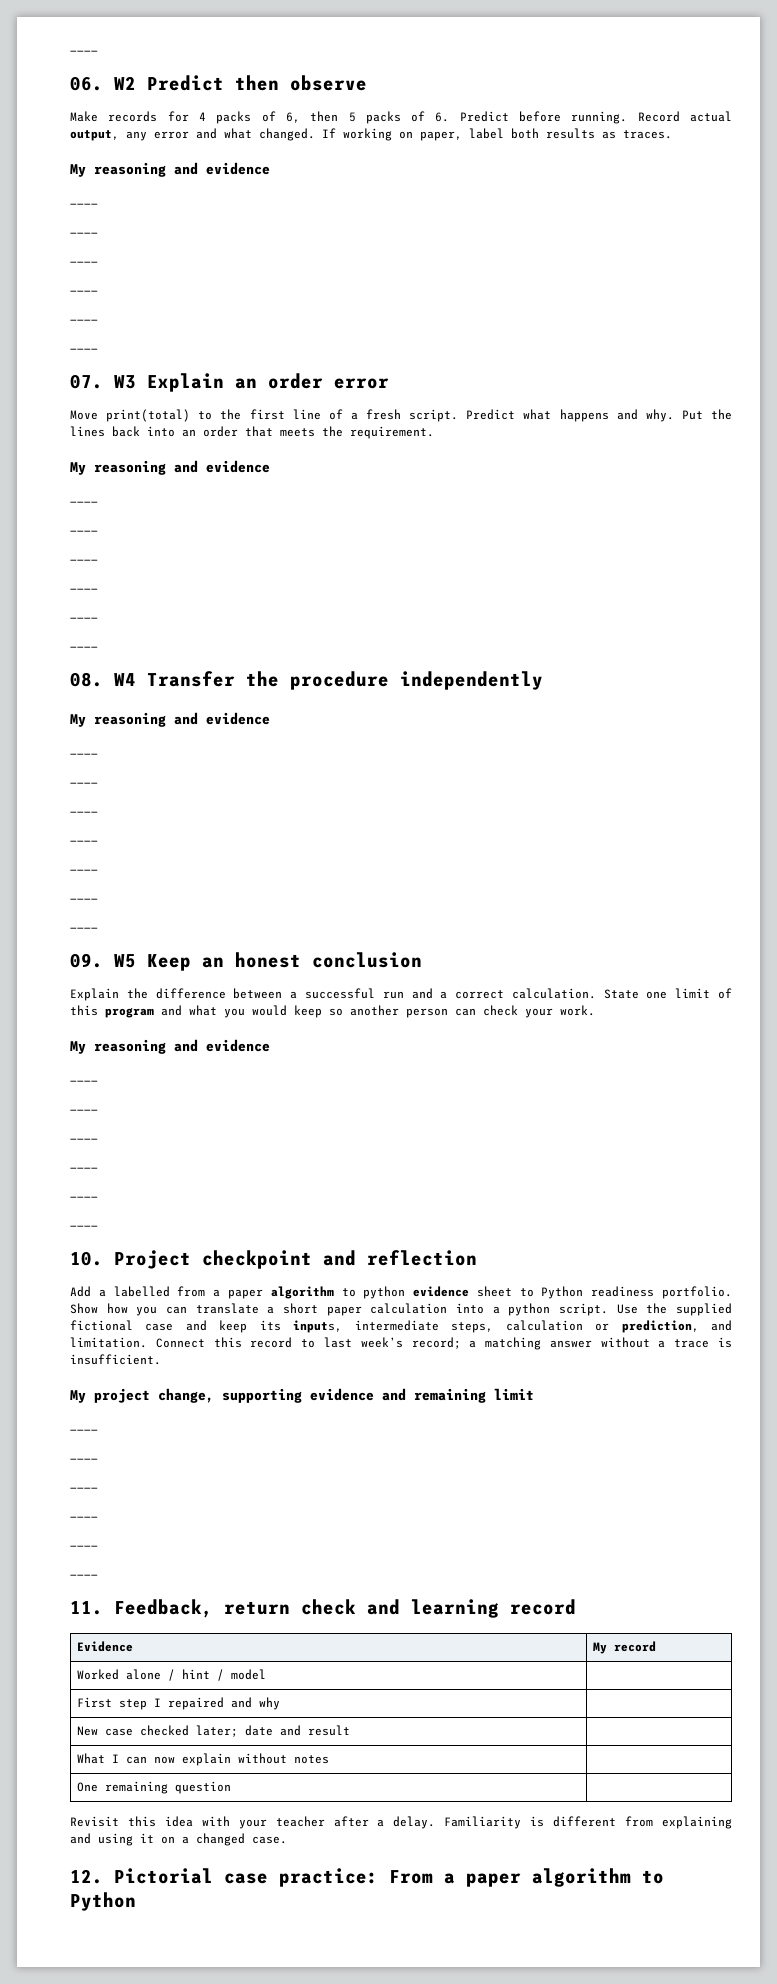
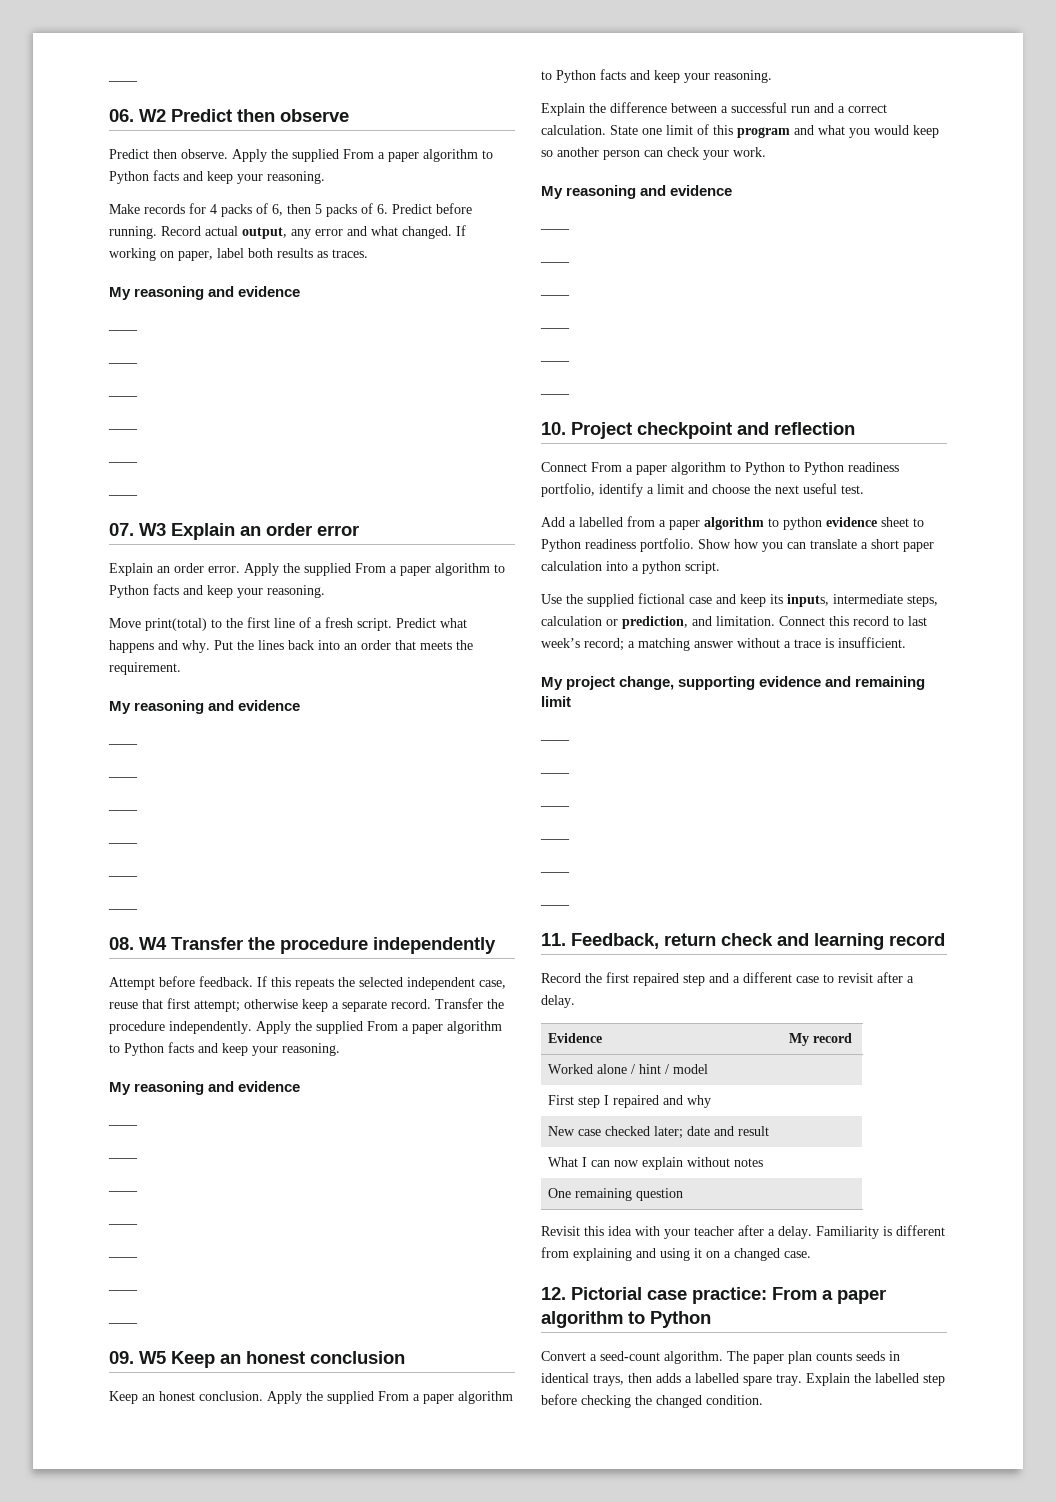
(367, 83) none -> [109,149,493,162] [109,170,325,184] // Predict then observe. Apply the supplied From a paper algorithm to Python facts and keep your reasoning.
(389, 383) none -> [109,563,505,576] [109,584,325,598] // Explain an order error. Apply the supplied From a paper algorithm to Python facts and keep your reasoning.
(543, 680) none -> [109,976,506,990] [109,998,504,1012] [109,1021,502,1034] [109,1042,340,1056] // Attempt before feedback. If this repeats the selected independent case, reuse that first attempt; otherwise keep a separate record. Transfer the procedure independently. Apply the supplied From a paper algorithm to Python facts and keep your reasoning.
(422, 960) none -> [109,1391,513,1404] [541,69,772,83] // Keep an honest conclusion. Apply the supplied From a paper algorithm to Python facts and keep your reasoning.
(477, 1258) none -> [541,462,899,475] [541,483,864,497] // Connect From a paper algorithm to Python to Python readiness portfolio, identify a limit and choose the next useful test.
(609, 1309) none -> (720, 567) //
(576, 1607) none -> [541,972,914,986] [541,995,575,1008] // Record the first repaired step and a different case to revisit after a delay.
(136, 1901) none -> [541,1351,900,1364] [541,1373,945,1386] [541,1394,763,1408] // Convert a seed-count algorithm. The paper plan counts seeds in identical trays, then adds a labelled spare tray. Explain the labelled step before checking the changed condition.

